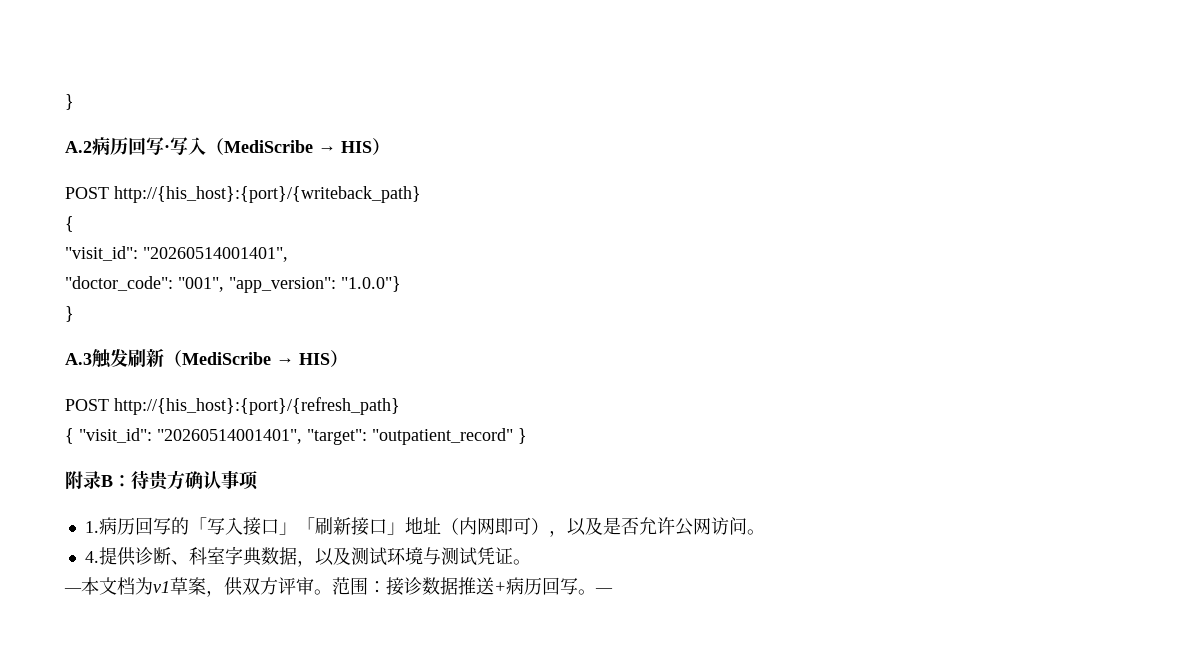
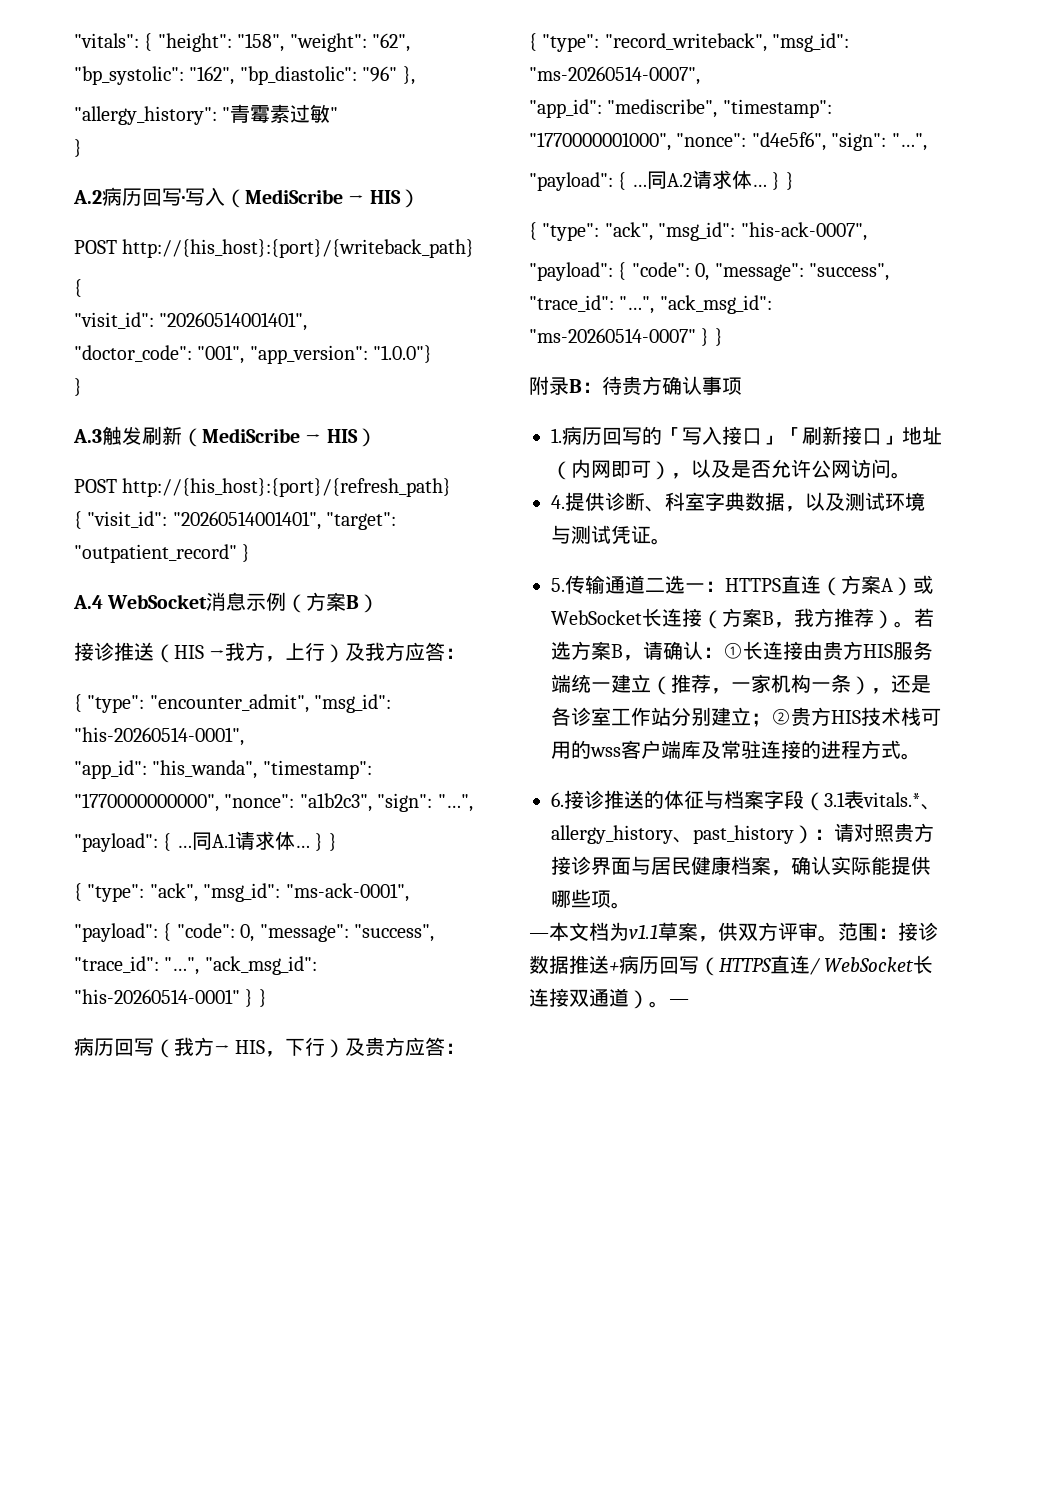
(65, 102) none -> [74,33,410,52] [74,66,415,85] [74,104,339,125] "vitals": { "height": "158", "weight": "62", "bp_systolic": "162", "bp_diastolic": "96" }, // "allergy_history": "青霉素过敏" //
(527, 436) none -> [73,592,380,613] [74,642,466,663] [74,694,392,713] [74,727,244,746] [74,760,372,779] [74,793,473,812] [74,831,337,852] [74,883,409,902] [74,923,434,942] [74,956,317,975] [74,989,267,1007] [74,1037,466,1058] [529,33,850,52] [529,66,700,85] [529,99,832,118] [529,132,927,151] [529,170,794,191] [529,222,867,241] [529,262,889,281] [529,295,772,314] [529,328,723,346] // A.4 WebSocket消息示例（方案B） // 接诊推送（HIS →我方，上行）及我方应答： // { "type": "encounter_admit", "msg_id": "his-20260514-0001", // "app_id": "his_wanda", "timestamp": "1770000000000", "nonce": "a1b2c3", "sign": "…", // "payload": { …同A.1请求体… } } // { "type": "ack", "msg_id": "ms-ack-0001", // "payload": { "code": 0, "message": "success", "trace_id": "…", "ack_msg_id": "his-20260514-0001" } } // 病历回写（我方→ HIS，下行）及贵方应答： // { "type": "record_writeback", "msg_id": "ms-20260514-0007", // "app_id": "mediscribe", "timestamp": "1770000001000", "nonce": "d4e5f6", "sign": "…", // "payload": { …同A.2请求体… } } // { "type": "ack", "msg_id": "his-ack-0007", // "payload": { "code": 0, "message": "success", "trace_id": "…", "ack_msg_id": "ms-20260514-0007" } }
(531, 562) none -> [551,575,933,596] [551,608,934,629] [551,641,933,661] [551,674,931,695] [551,707,941,727] [551,740,921,760] [551,790,941,811] [551,823,934,844] [551,856,931,876] [551,889,631,909] // 5.传输通道二选一：HTTPS直连（方案A）或WebSocket长连接（方案B，我方推荐）。若选方案B，请确认：①长连接由贵方HIS服务端统一建立（推荐，一家机构一条），还是各诊室工作站分别建立；②贵方HIS技术栈可用的wss客户端库及常驻连接的进程方式。 // 6.接诊推送的体征与档案字段（3.1表vitals.*、allergy_history、past_history）：请对照贵方接诊界面与居民健康档案，确认实际能提供哪些项。
[153,581,170,593] v1 -> [629,924,658,939] v1.1
(578, 586) none -> [699,955,934,976] [529,988,649,1009] （HTTPS直连/ WebSocket长连接双通道）

